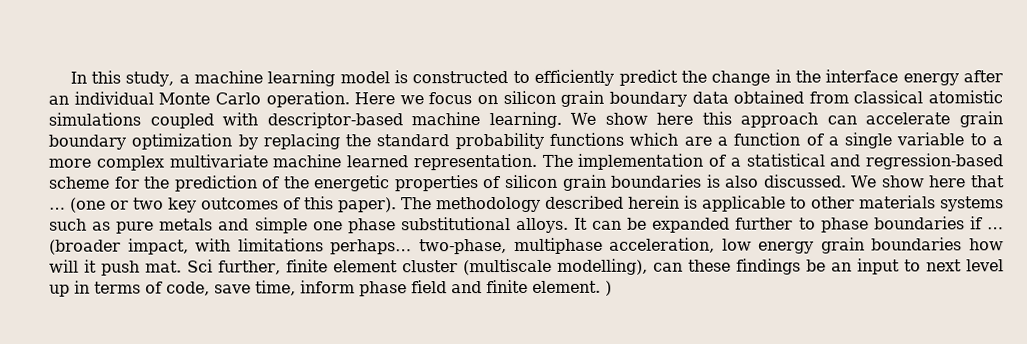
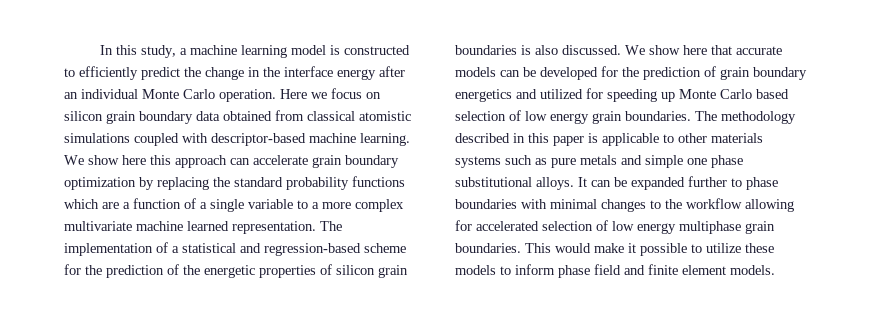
[49,195,680,213] … (one or two key outcomes of this paper). The methodology described herein -> [736,46,782,55] [455,66,807,80] [455,88,789,102] [455,110,796,124] [455,133,584,146] accurate models can be developed for the prediction of grain boundary energetics and utilized for speeding up Monte Carlo based selection of low energy grain boundaries. The methodology described in this paper
[969,216,1004,230] [49,237,1005,255] [49,258,1004,276] [49,280,296,297] if … (broader impact, with limitations perhaps… two-phase, multiphase acceleration, low energy grain boundaries how will it push mat. Sci further, finite element cluster (multiscale modelling), can these findings be an input to next level up in terms of code, save time, -> [521,198,794,212] [455,220,775,234] [455,243,774,256] [455,265,511,275] with minimal changes to the workflow allowing for accelerated selection of low energy multiphase grain boundaries. This would make it possible to utilize these models to
[532,280,612,296] element. ) -> [682,265,775,275] element models.

